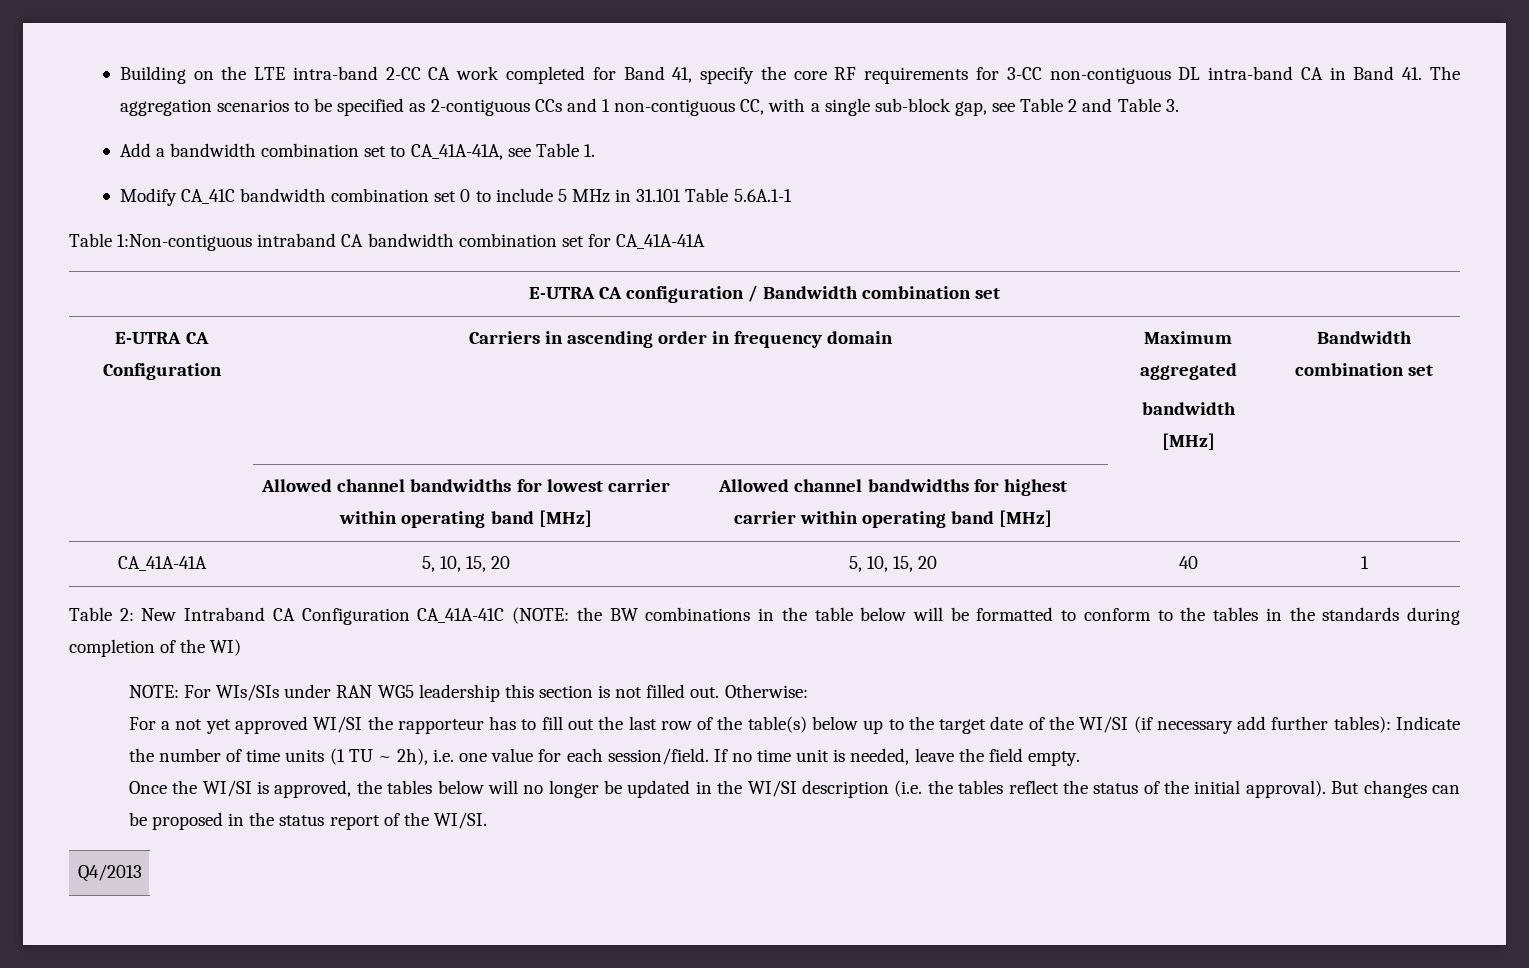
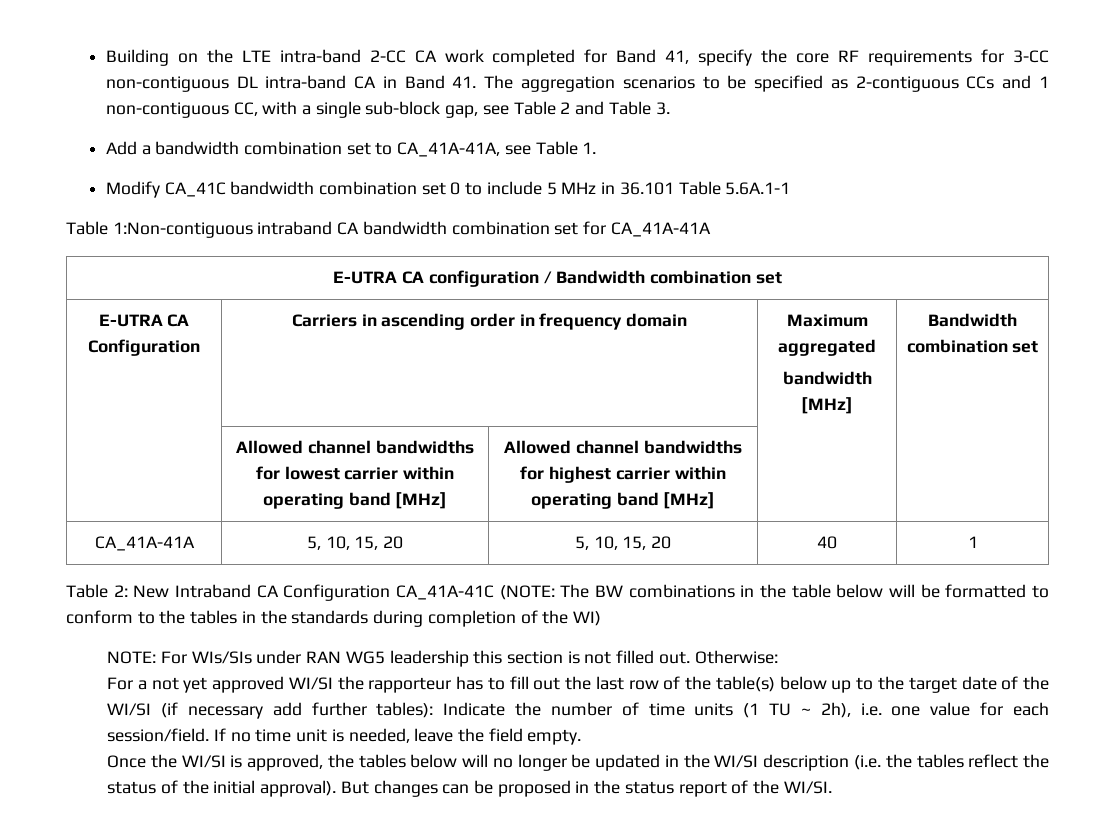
[636,189,682,202] 31.101 -> [619,182,674,195] 36.101
[576,607,602,621] the -> [560,584,590,598] The
[77,864,142,882] // Q4/2013 -> (832, 787) none

